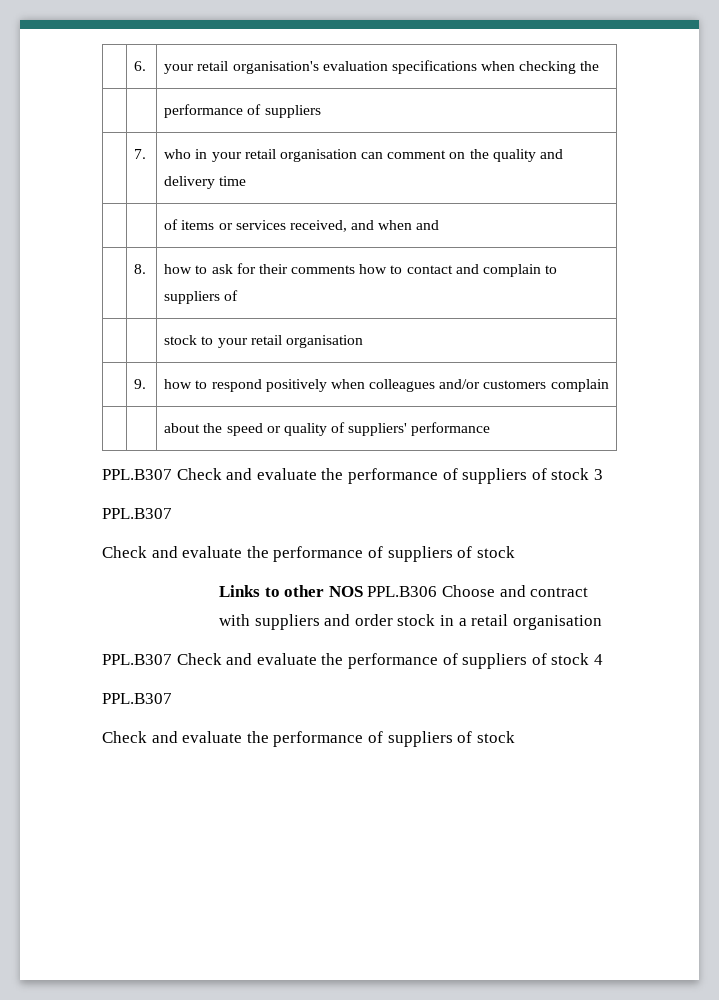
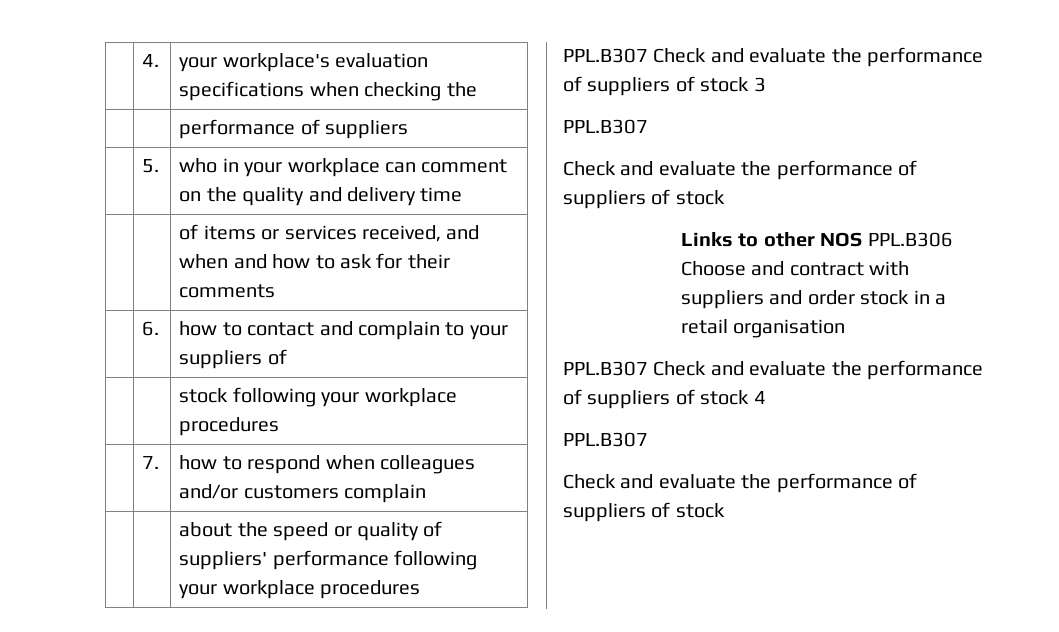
[134,61,147,71] [164,61,319,74] | 6. | your retail organisation's -> [142,54,160,67] [179,53,330,72] | 4. | your workplace's
[134,149,147,159] 7. -> [142,159,160,173] 5.
[244,149,357,162] retail organisation -> [287,158,380,177] workplace
[134,264,147,274] // | 8. | -> (267, 261) none
(356, 269) none -> [142,321,160,336] // | 6. |
(558, 269) none -> [469,325,508,340] your
[201,335,363,348] [134,379,147,389] to your retail organisation // | 9. -> [232,387,457,407] [179,417,280,436] [142,456,160,469] following your workplace procedures // | 7.
[265,379,327,392] positively -> (321, 464) none
(491, 429) none -> [394,550,478,570] [179,580,421,599] following your workplace procedures

